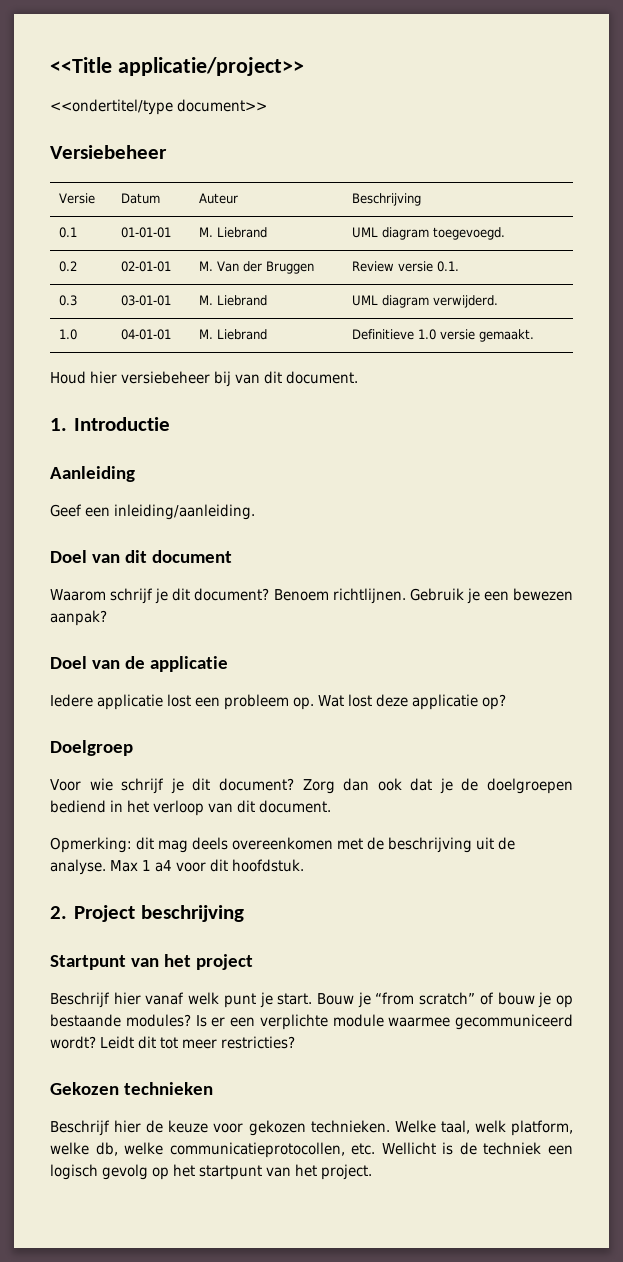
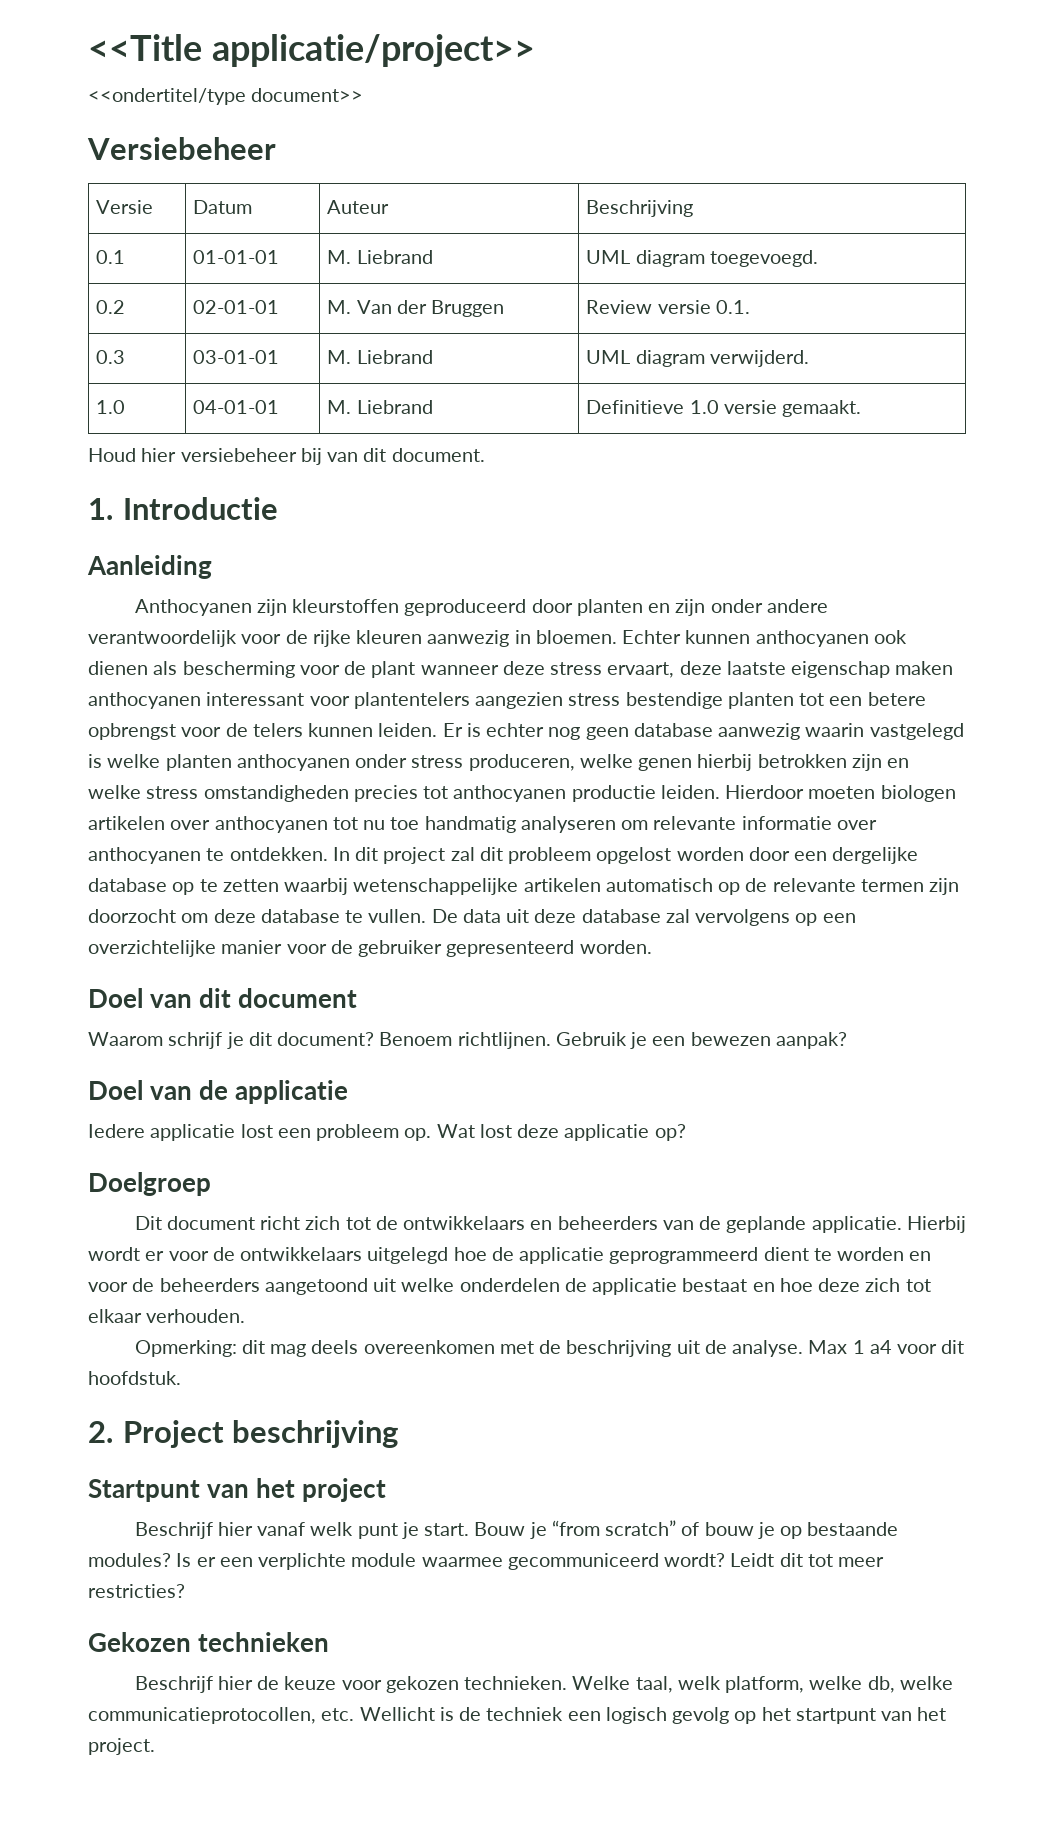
[50,504,255,520] Geef een inleiding/aanleiding. -> [134,599,828,616] [88,630,907,647] [88,661,954,678] [88,692,926,709] [88,723,964,740] [88,754,910,771] [88,785,956,802] [88,816,877,833] [88,847,919,864] [88,878,960,895] [88,909,856,926] [88,940,652,957] Anthocyanen zijn kleurstoffen geproduceerd door planten en zijn onder andere verantwoordelijk voor de rijke kleuren aanwezig in bloemen. Echter kunnen anthocyanen ook dienen als bescherming voor de plant wanneer deze stress ervaart, deze laatste eigenschap maken anthocyanen interessant voor plantentelers aangezien stress bestendige planten tot een betere opbrengst voor de telers kunnen leiden. Er is echter nog geen database aanwezig waarin vastgelegd is welke planten anthocyanen onder stress produceren, welke genen hierbij betrokken zijn en welke stress omstandigheden precies tot anthocyanen productie leiden. Hierdoor moeten biologen artikelen over anthocyanen tot nu toe handmatig analyseren om relevante informatie over anthocyanen te ontdekken. In dit project zal dit probleem opgelost worden door een dergelijke database op te zetten waarbij wetenschappelijke artikelen automatisch op de relevante termen zijn doorzocht om deze database te vullen. De data uit deze database zal vervolgens op een overzichtelijke manier voor de gebruiker gepresenteerd worden.
[50,778,574,794] [50,800,331,816] Voor wie schrijf je dit document? Zorg dan ook dat je de doelgroepen bediend in het verloop van dit document. -> [134,1216,966,1233] [88,1247,932,1264] [88,1278,931,1295] [88,1309,246,1323] Dit document richt zich tot de ontwikkelaars en beheerders van de geplande applicatie. Hierbij wordt er voor de ontwikkelaars uitgelegd hoe de applicatie geprogrammeerd dient te worden en voor de beheerders aangetoond uit welke onderdelen de applicatie bestaat en hoe deze zich tot elkaar verhouden.

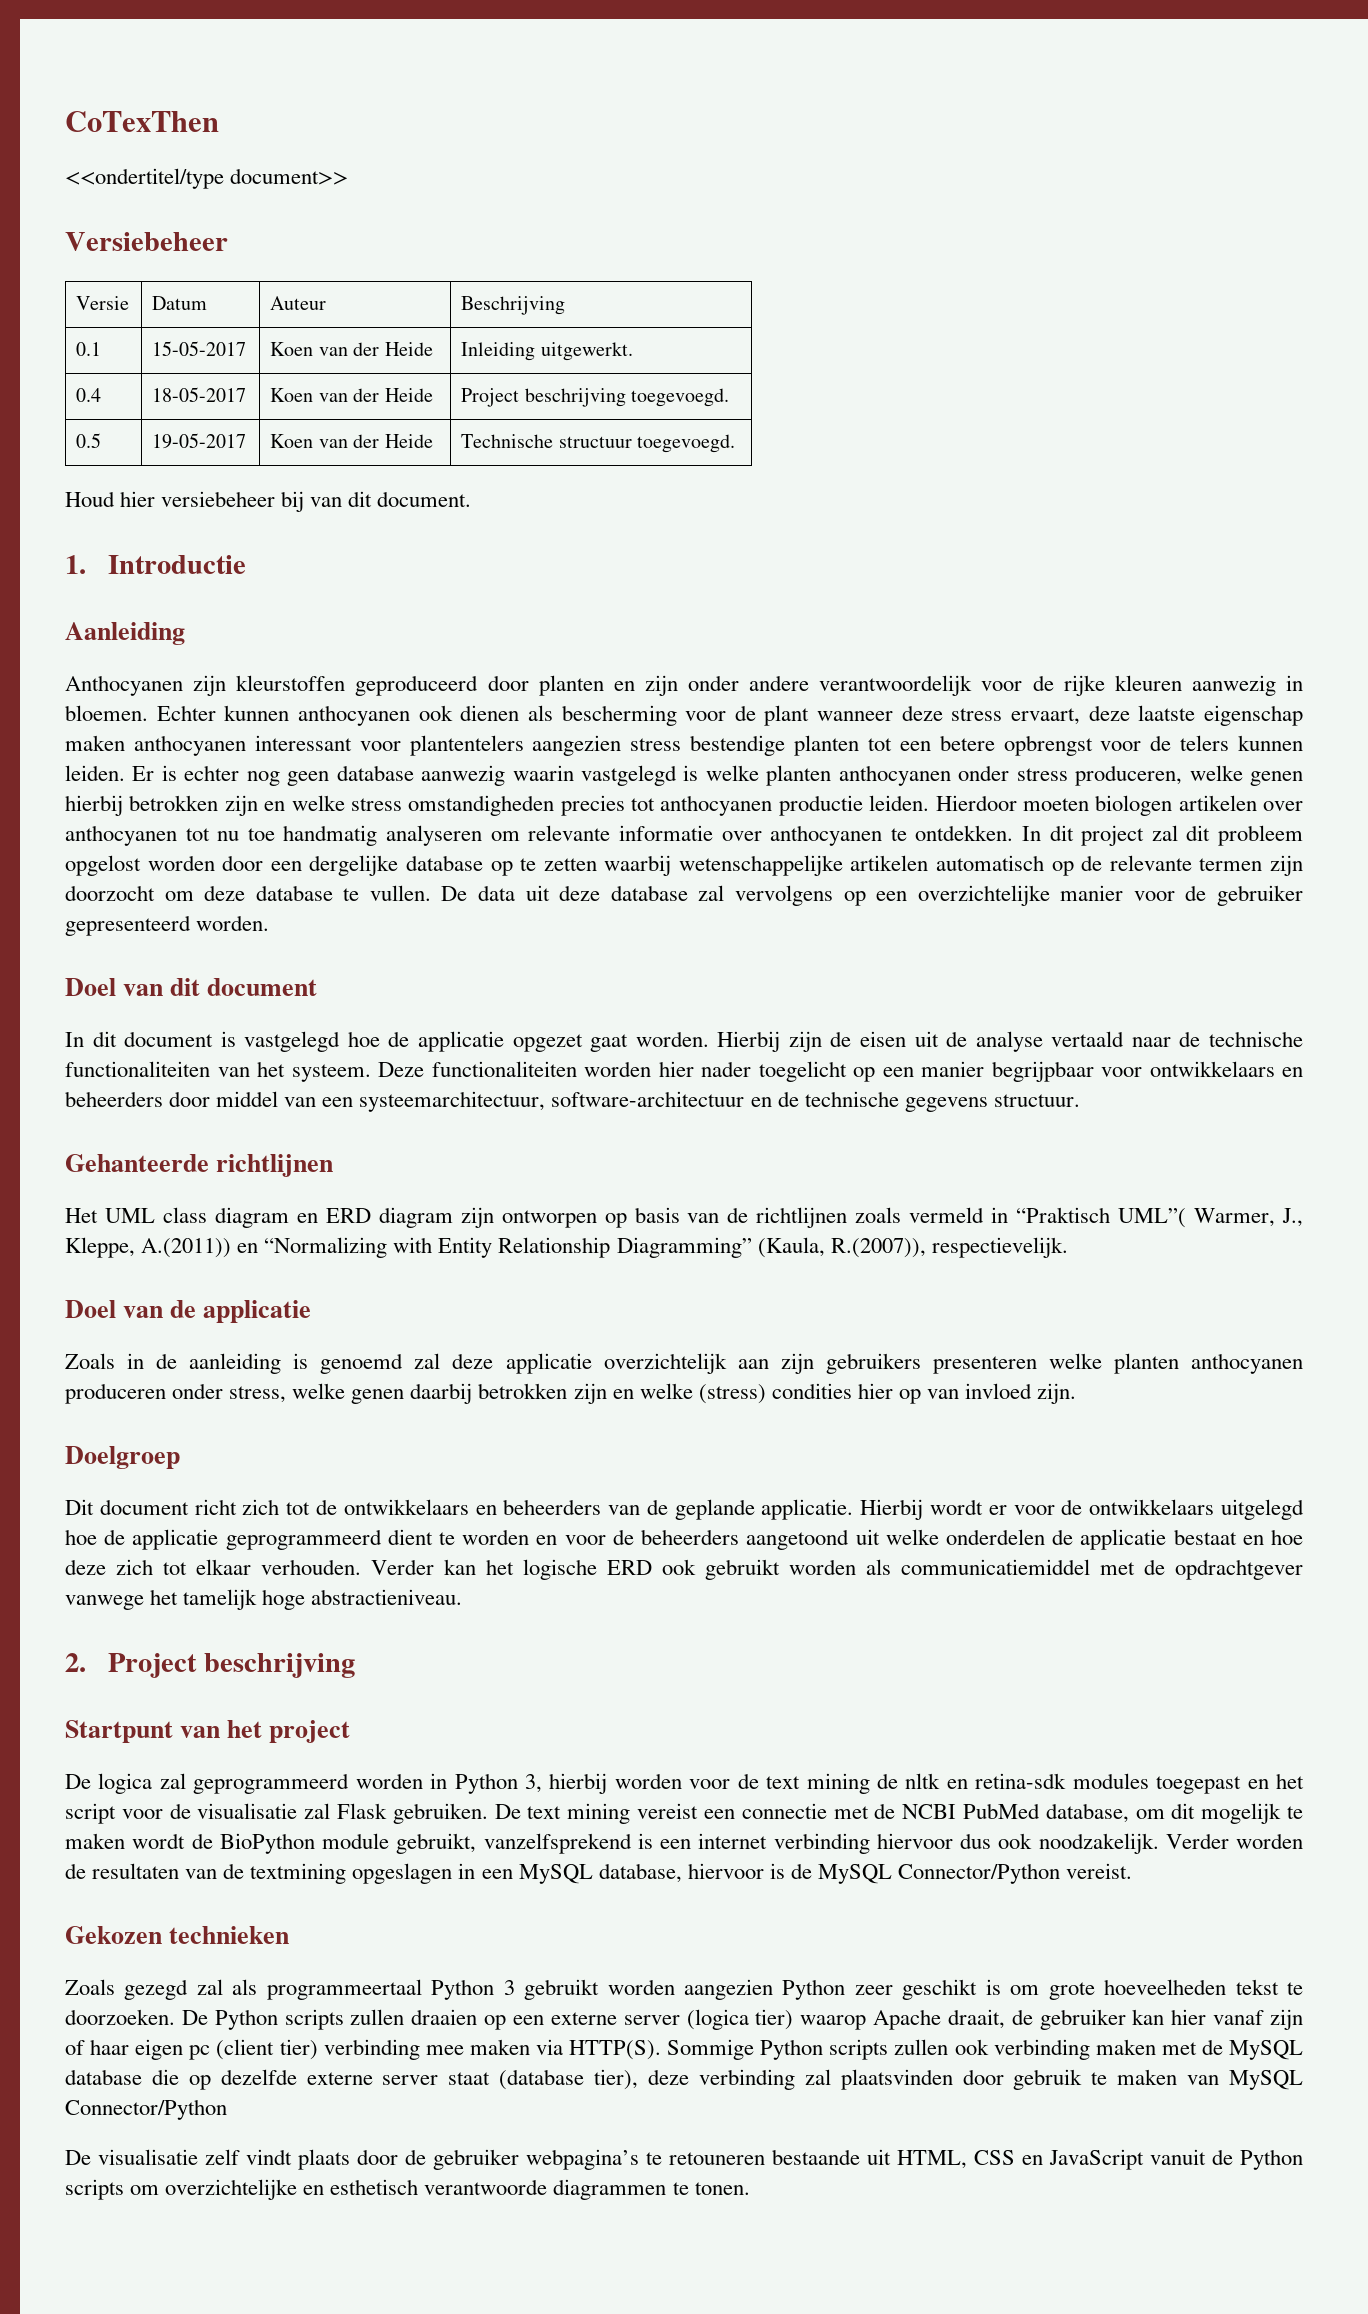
[88,34,535,67] <<Title applicatie/project>> -> [65,111,219,132] CoTexThen
[193,250,280,264] [327,250,433,264] [586,250,818,267] [96,300,126,314] [193,300,280,314] [327,300,505,317] [586,300,750,314] [96,350,126,364] [193,350,280,364] [327,350,433,364] [586,350,809,367] [96,400,126,414] [193,400,280,414] [327,400,433,414] [586,400,862,417] 01-01-01 | M. Liebrand | UML diagram toegevoegd. // 0.2 | 02-01-01 | M. Van der Bruggen | Review versie 0.1. // 0.3 | 03-01-01 | M. Liebrand | UML diagram verwijderd. // 1.0 | 04-01-01 | M. Liebrand | Definitieve 1.0 versie gemaakt. -> [152,341,247,356] [270,342,433,356] [461,342,633,361] [76,388,102,402] [152,387,247,402] [270,388,433,402] [461,388,730,407] [76,433,102,448] [152,433,247,449] [270,434,433,448] [461,434,736,453] 15-05-2017 | Koen van der Heide | Inleiding uitgewerkt. // 0.4 | 18-05-2017 | Koen van der Heide | Project beschrijving toegevoegd. // 0.5 | 19-05-2017 | Koen van der Heide | Technische structuur toegevoegd.
[88,1032,847,1049] [88,1080,349,1104] [88,1124,686,1141] Waarom schrijf je dit document? Benoem richtlijnen. Gebruik je een bewezen aanpak? // Doel van de applicatie // Iedere applicatie lost een probleem op. Wat lost deze applicatie op? -> [65,1031,1303,1052] [65,1061,1303,1082] [65,1091,1080,1112] [65,1154,334,1177] [65,1207,1304,1228] [65,1237,1068,1258] [65,1300,312,1323] [65,1353,1303,1374] [65,1383,1077,1404] In dit document is vastgelegd hoe de applicatie opgezet gaat worden. Hierbij zijn de eisen uit de analyse vertaald naar de technische functionaliteiten van het systeem. Deze functionaliteiten worden hier nader toegelicht op een manier begrijpbaar voor ontwikkelaars en beheerders door middel van een systeemarchitectuur, software-architectuur en de technische gegevens structuur. // Gehanteerde richtlijnen // Het UML class diagram en ERD diagram zijn ontworpen op basis van de richtlijnen zoals vermeld in “Praktisch UML”( Warmer, J., Kleppe, A.(2011)) en “Normalizing with Entity Relationship Diagramming” (Kaula, R.(2007)), respectievelijk. // Doel van de applicatie // Zoals in de aanleiding is genoemd zal deze applicatie overzichtelijk aan zijn gebruikers presenteren welke planten anthocyanen produceren onder stress, welke genen daarbij betrokken zijn en welke (stress) condities hier op van invloed zijn.
[134,1340,965,1357] [88,1371,181,1385] // Opmerking: dit mag deels overeenkomen met de beschrijving uit de analyse. Max 1 a4 voor dit hoofdstuk. -> [371,1559,1303,1580] [65,1589,463,1610] Verder kan het logische ERD ook gebruikt worden als communicatiemiddel met de opdrachtgever vanwege het tamelijk hoge abstractieniveau.
[134,1520,899,1539] [88,1553,885,1570] [88,1584,185,1598] [88,1632,330,1652] [134,1676,953,1693] [88,1707,947,1724] [88,1738,155,1755] Beschrijf hier vanaf welk punt je start. Bouw je “from scratch” of bouw je op bestaande modules? Is er een verplichte module waarmee gecommuniceerd wordt? Leidt dit tot meer restricties? // Gekozen technieken // Beschrijf hier de keuze voor gekozen technieken. Welke taal, welk platform, welke db, welke communicatieprotocollen, etc. Wellicht is de techniek een logisch gevolg op het startpunt van het project. -> [65,1773,1304,1794] [65,1803,1304,1824] [65,1833,1303,1854] [65,1863,1133,1884] [65,1926,290,1944] [65,1979,1303,2000] [65,2009,1303,2030] [65,2039,1303,2060] [65,2069,1304,2090] [65,2099,227,2120] [65,2149,1303,2170] [65,2179,750,2200] De logica zal geprogrammeerd worden in Python 3, hierbij worden voor de text mining de nltk en retina-sdk modules toegepast en het script voor de visualisatie zal Flask gebruiken. De text mining vereist een connectie met de NCBI PubMed database, om dit mogelijk te maken wordt de BioPython module gebruikt, vanzelfsprekend is een internet verbinding hiervoor dus ook noodzakelijk. Verder worden de resultaten van de textmining opgeslagen in een MySQL database, hiervoor is de MySQL Connector/Python vereist. // Gekozen technieken // Zoals gezegd zal als programmeertaal Python 3 gebruikt worden aangezien Python zeer geschikt is om grote hoeveelheden tekst te doorzoeken. De Python scripts zullen draaien op een externe server (logica tier) waarop Apache draait, de gebruiker kan hier vanaf zijn of haar eigen pc (client tier) verbinding mee maken via HTTP(S). Sommige Python scripts zullen ook verbinding maken met de MySQL database die op dezelfde externe server staat (database tier), deze verbinding zal plaatsvinden door gebruik te maken van MySQL Connector/Python // De visualisatie zelf vindt plaats door de gebruiker webpagina’s te retouneren bestaande uit HTML, CSS en JavaScript vanuit de Python scripts om overzichtelijke en esthetisch verantwoorde diagrammen te tonen.

